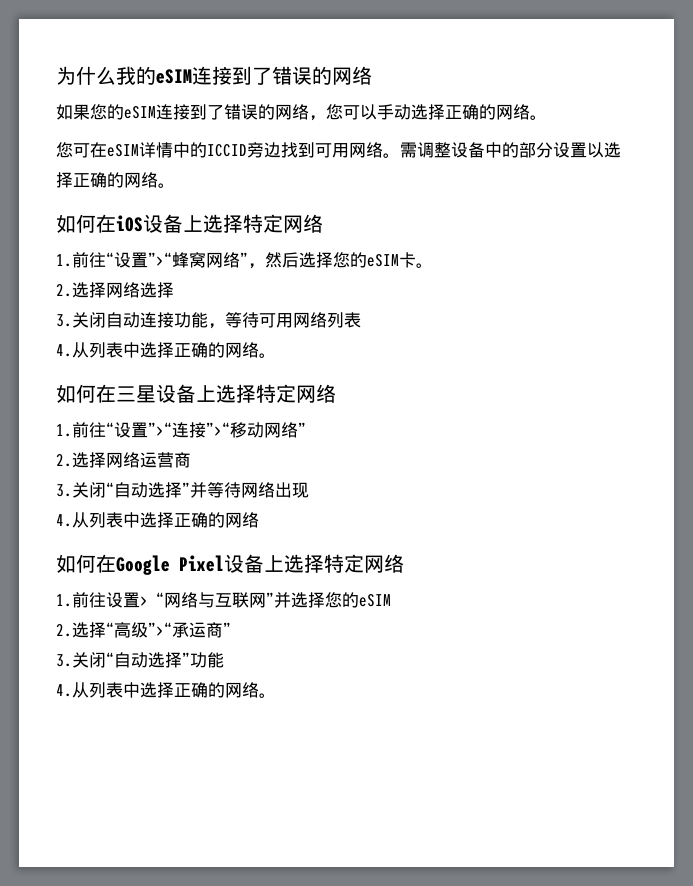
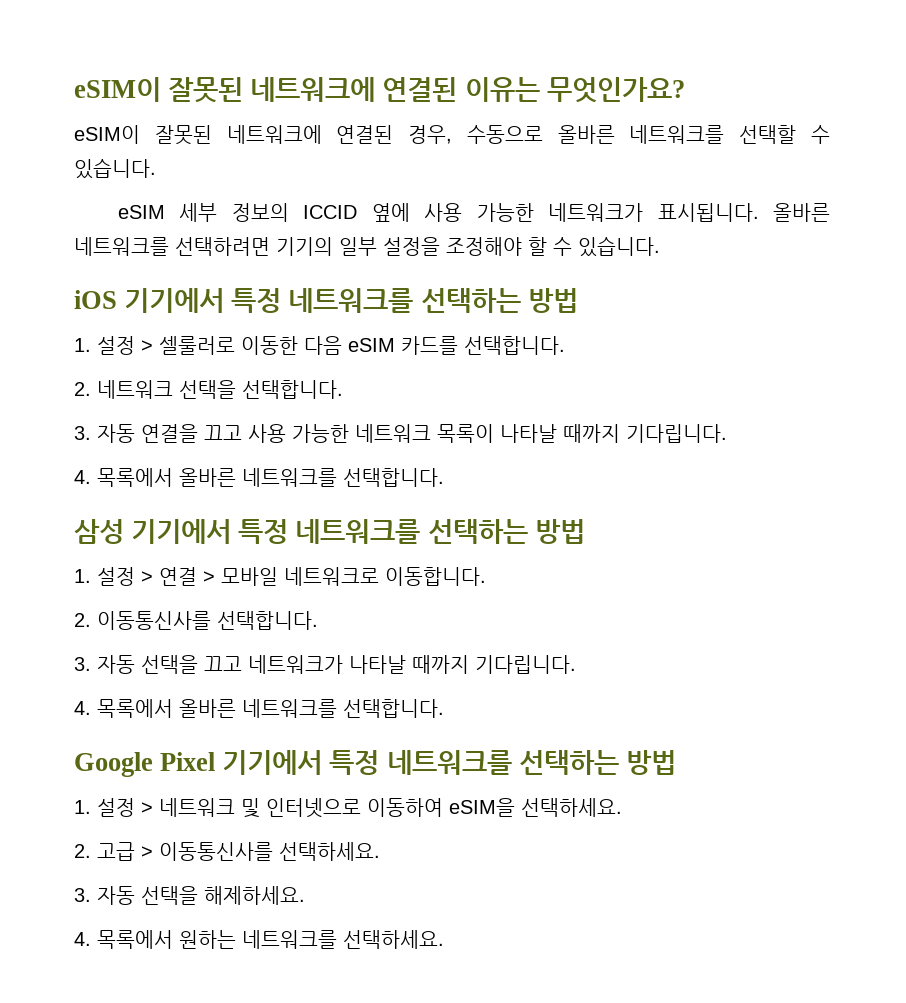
[56,66,372,85] [56,104,547,121] [56,142,621,158] [56,172,175,188] [56,214,323,233] [56,252,433,269] [56,282,174,298] [56,312,361,329] [56,342,276,358] [56,384,336,403] [56,422,306,438] [56,452,191,468] [56,482,309,498] [56,512,259,528] [56,554,404,575] [56,592,391,608] [56,622,231,638] [56,652,224,668] [56,682,276,698] 为什么我的eSIM连接到了错误的网络 // 如果您的eSIM连接到了错误的网络，您可以手动选择正确的网络。 // 您可在eSIM详情中的ICCID旁边找到可用网络。需调整设备中的部分设置以选择正确的网络。 // 如何在iOS设备上选择特定网络 // 1.前往“设置”>“蜂窝网络”，然后选择您的eSIM卡。 // 2.选择网络选择 // 3.关闭自动连接功能，等待可用网络列表 // 4.从列表中选择正确的网络。 // 如何在三星设备上选择特定网络 // 1.前往“设置”>“连接”>“移动网络” // 2.选择网络运营商 // 3.关闭“自动选择”并等待网络出现 // 4.从列表中选择正确的网络 // 如何在Google Pixel设备上选择特定网络 // 1.前往设置> “网络与互联网”并选择您的eSIM // 2.选择“高级”>“承运商” // 3.关闭“自动选择”功能 // 4.从列表中选择正确的网络。 -> [74,77,685,103] [74,125,831,145] [74,158,156,179] [117,203,831,222] [74,236,660,257] [74,288,578,313] [74,336,565,355] [74,380,343,399] [74,424,727,443] [74,468,444,487] [74,519,585,544] [74,567,486,586] [74,611,318,630] [74,655,576,674] [74,699,444,718] [74,750,676,777] [74,798,622,818] [74,842,380,861] [74,886,305,905] [74,930,444,949] eSIM이 잘못된 네트워크에 연결된 이유는 무엇인가요? // eSIM이 잘못된 네트워크에 연결된 경우, 수동으로 올바른 네트워크를 선택할 수 있습니다. // eSIM 세부 정보의 ICCID 옆에 사용 가능한 네트워크가 표시됩니다. 올바른 네트워크를 선택하려면 기기의 일부 설정을 조정해야 할 수 있습니다. // iOS 기기에서 특정 네트워크를 선택하는 방법 // 1. 설정 > 셀룰러로 이동한 다음 eSIM 카드를 선택합니다. // 2. 네트워크 선택을 선택합니다. // 3. 자동 연결을 끄고 사용 가능한 네트워크 목록이 나타날 때까지 기다립니다. // 4. 목록에서 올바른 네트워크를 선택합니다. // 삼성 기기에서 특정 네트워크를 선택하는 방법 // 1. 설정 > 연결 > 모바일 네트워크로 이동합니다. // 2. 이동통신사를 선택합니다. // 3. 자동 선택을 끄고 네트워크가 나타날 때까지 기다립니다. // 4. 목록에서 올바른 네트워크를 선택합니다. // Google Pixel 기기에서 특정 네트워크를 선택하는 방법 // 1. 설정 > 네트워크 및 인터넷으로 이동하여 eSIM을 선택하세요. // 2. 고급 > 이동통신사를 선택하세요. // 3. 자동 선택을 해제하세요. // 4. 목록에서 원하는 네트워크를 선택하세요.

